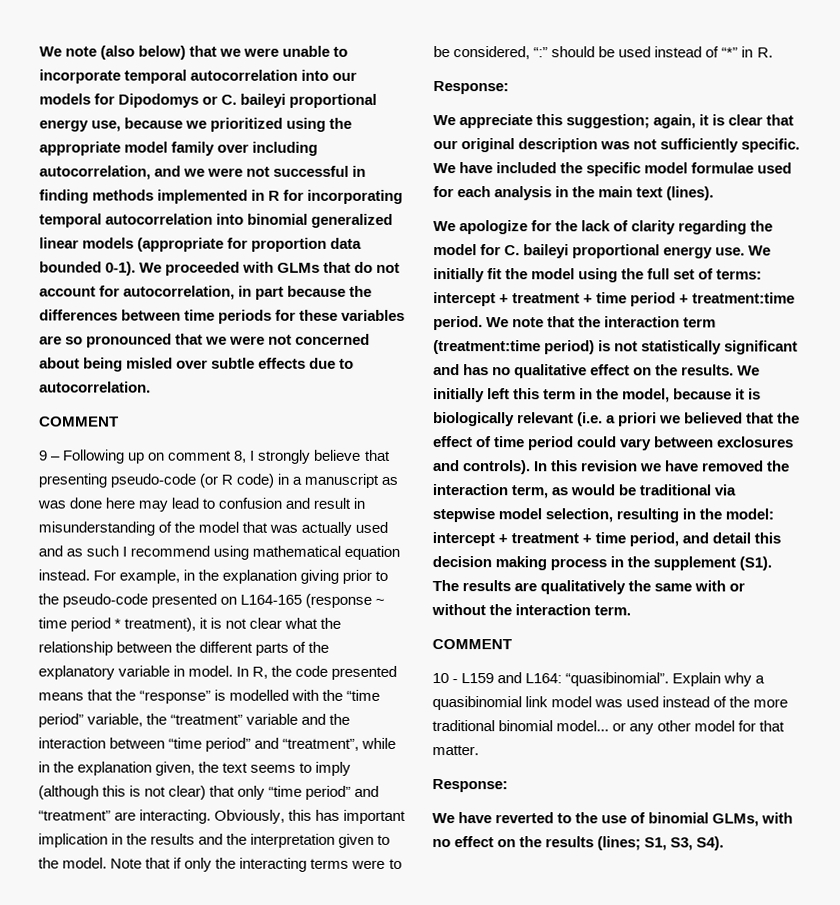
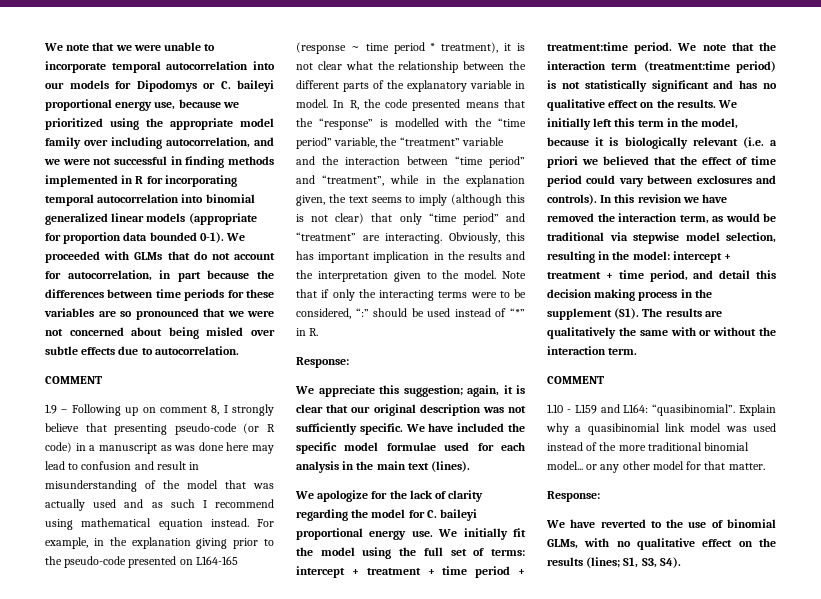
[39,45,187,60] We note (also below) -> [44,43,90,51] We note
[38,450,48,461] 9 -> [45,404,57,414] 1.9
[432,673,449,684] 10 -> [547,404,563,413] 1.10
(451, 843) none -> [637,538,695,550] qualitative

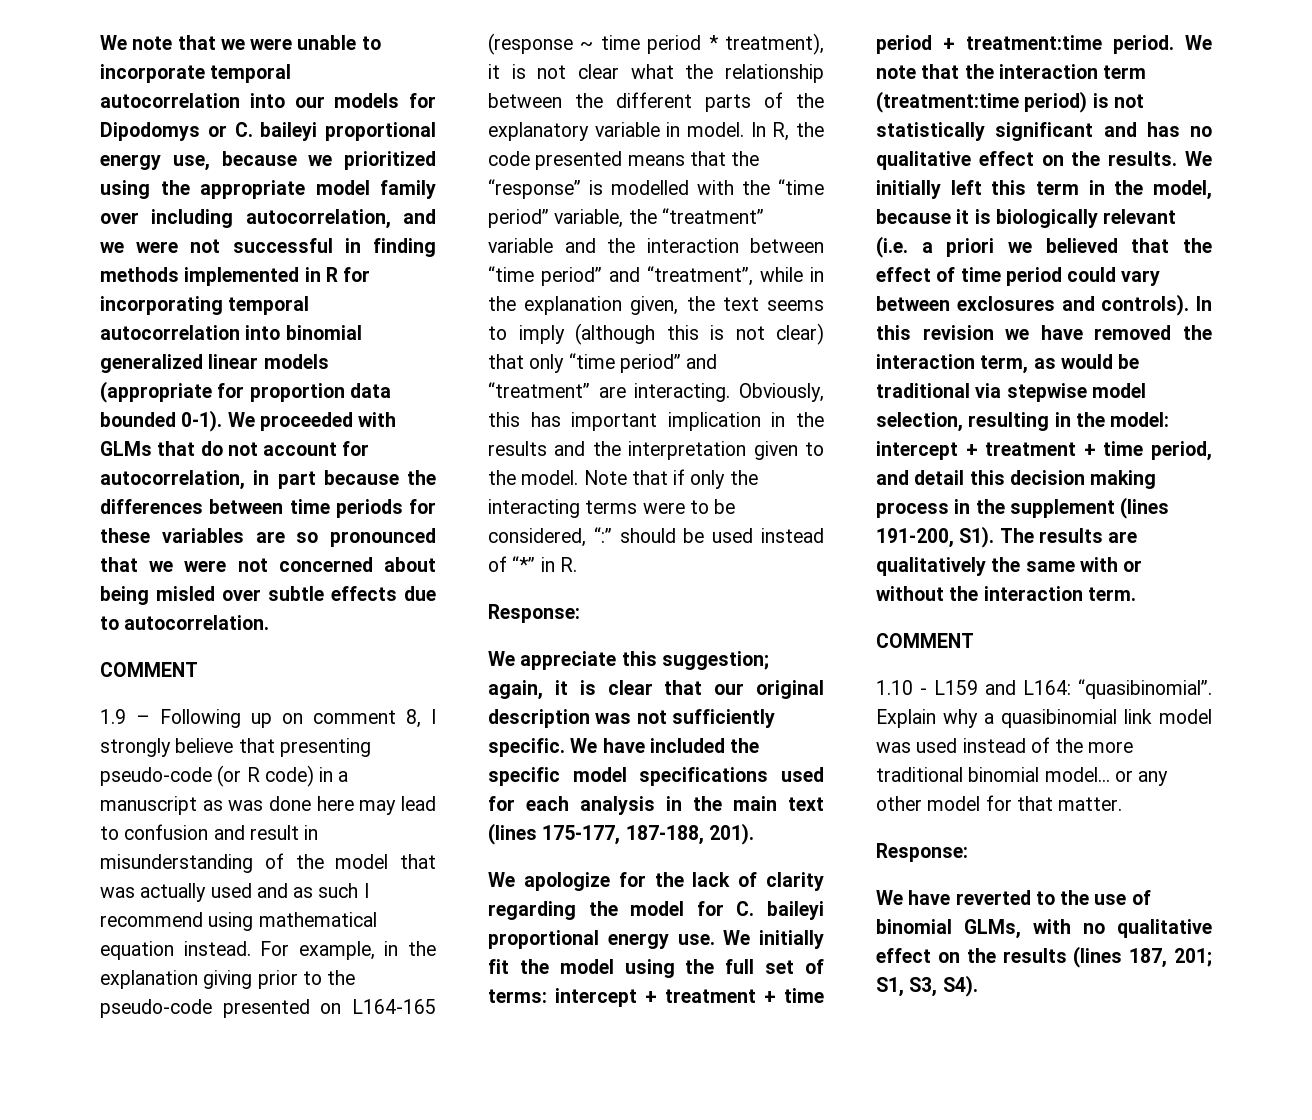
[386,442,436,451] formulae -> [639,767,769,786] specifications
[431,461,471,472] (lines). -> [488,823,754,845] (lines 175-177, 187-188, 201).
[614,308,640,319] (S1). -> [1120,497,1170,519] [876,526,995,548] (lines 191-200, S1).
[586,557,621,568] (lines; -> [1073,946,1212,968] (lines 187, 201;

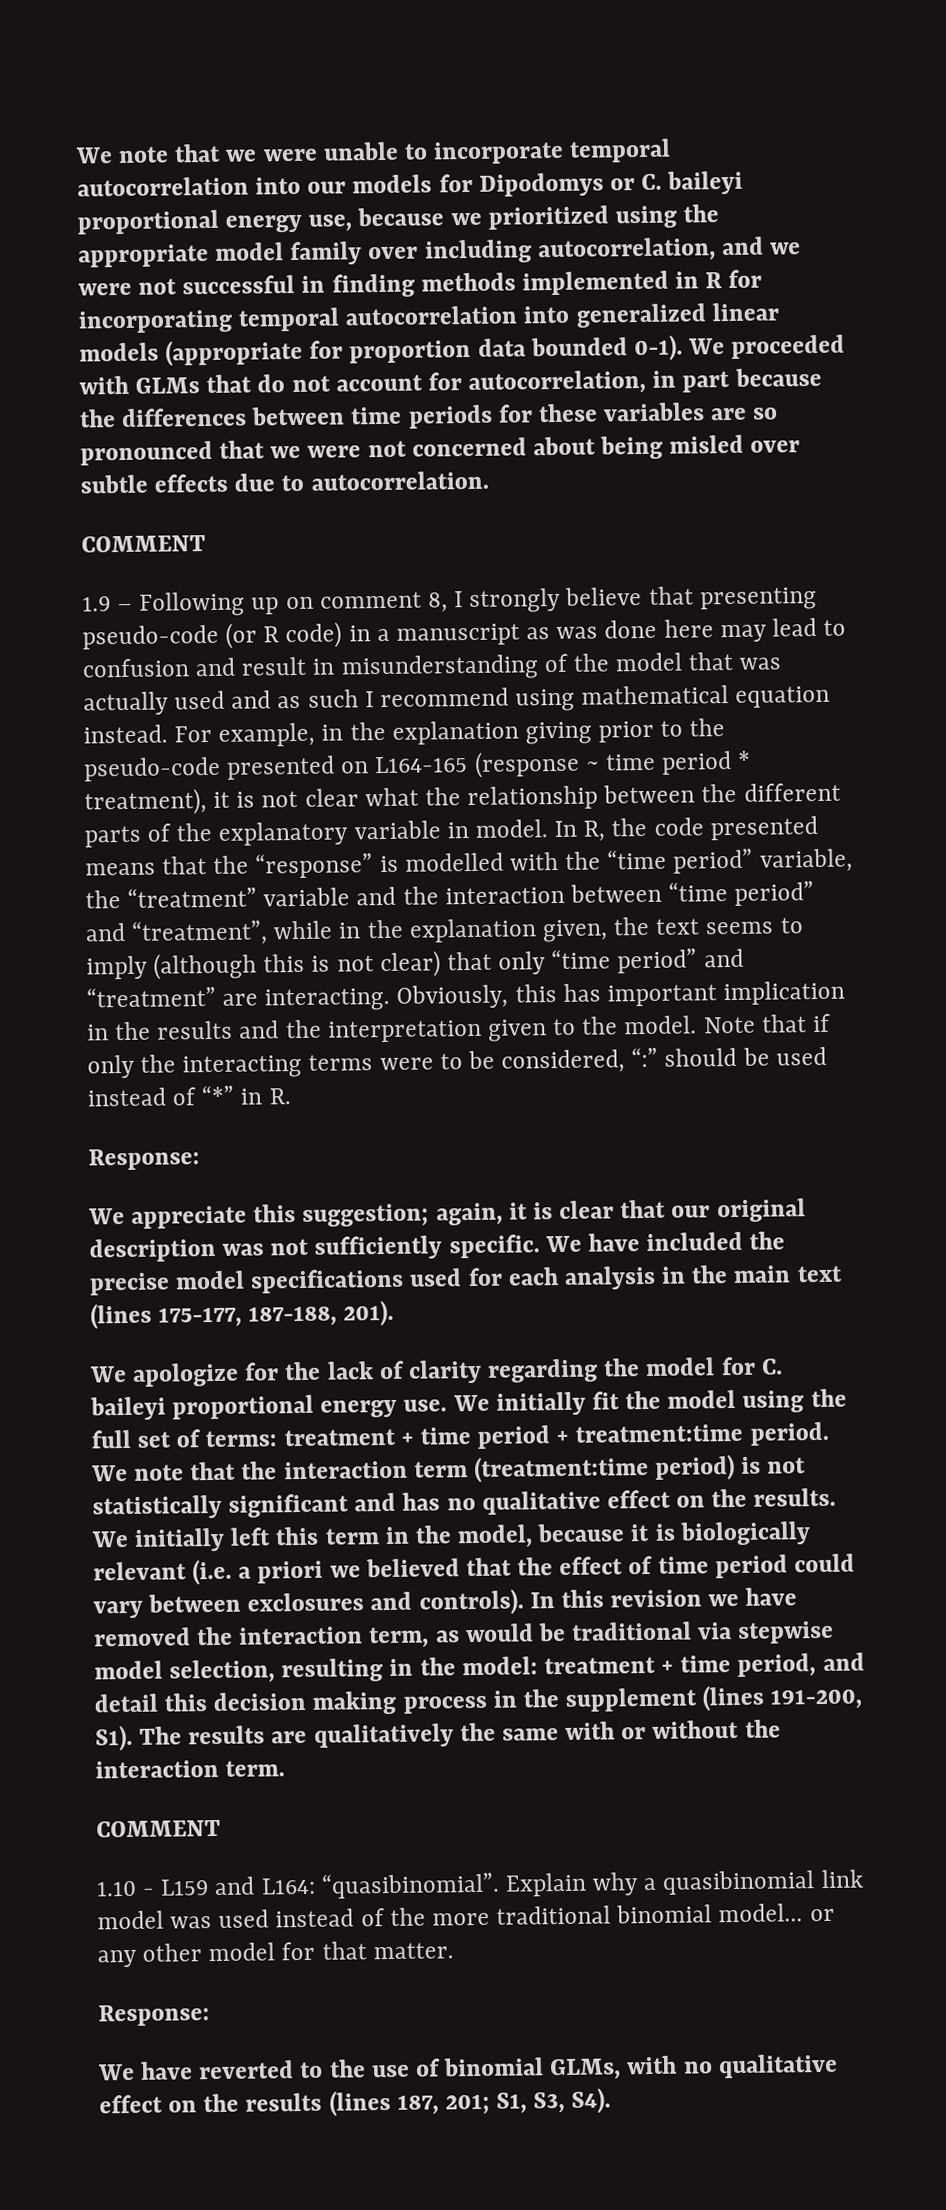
[285,325,362,340] binomial -> (570, 314) none
[488,767,560,786] specific -> [89,1272,170,1296] precise
[555,988,657,1007] intercept + -> (278, 1439) none
[876,441,978,460] intercept + -> (538, 1666) none

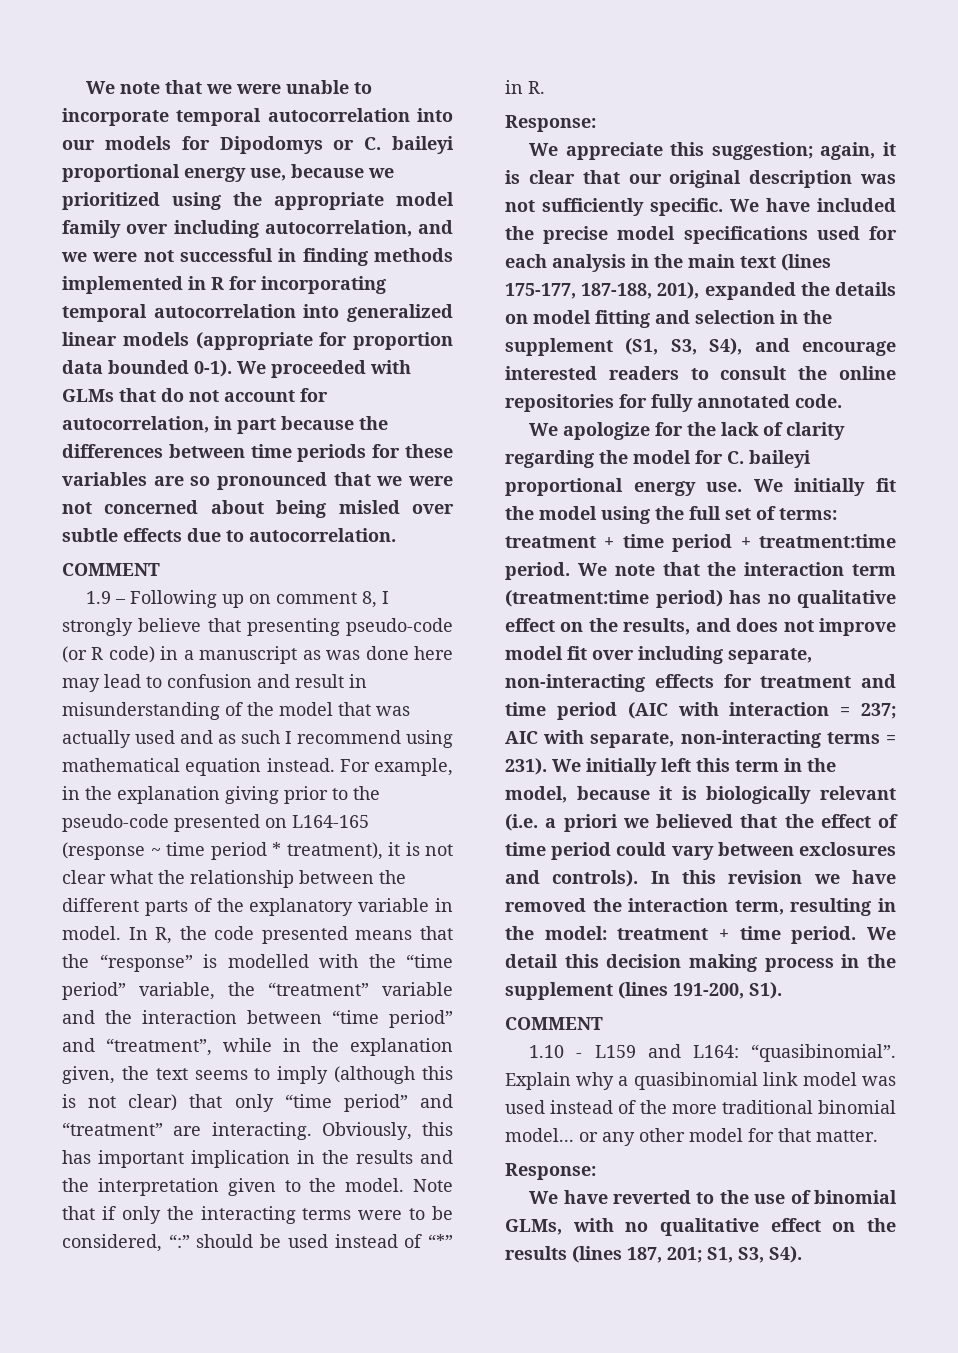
[343,1299,395,1327] 201). -> [657,282,896,300] [505,310,832,328] [505,338,896,356] [505,366,896,380] [505,394,842,412] 201), expanded the details on model fitting and selection in the supplement (S1, S3, S4), and encourage interested readers to consult the online repositories for fully annotated code.
[741,1456,807,1474] [92,1492,397,1520] is not statistically significant and -> (723, 599) none
[753,1487,837,1507] results. -> [623,618,896,636] [505,646,812,664] [505,674,896,692] [505,702,896,720] [505,730,896,748] [505,758,547,775] results, and does not improve model fit over including separate, non-interacting effects for treatment and time period (AIC with interaction = 237; AIC with separate, non-interacting terms = 231).
[435,1620,835,1644] [94,1659,276,1684] as would be traditional via stepwise model selection, -> (784, 907) none
[737,1652,865,1677] period, and -> [791,926,896,944] period. We
[139,1719,781,1748] [95,1759,286,1779] The results are qualitatively the same with or without the interaction term. -> (782, 990) none

